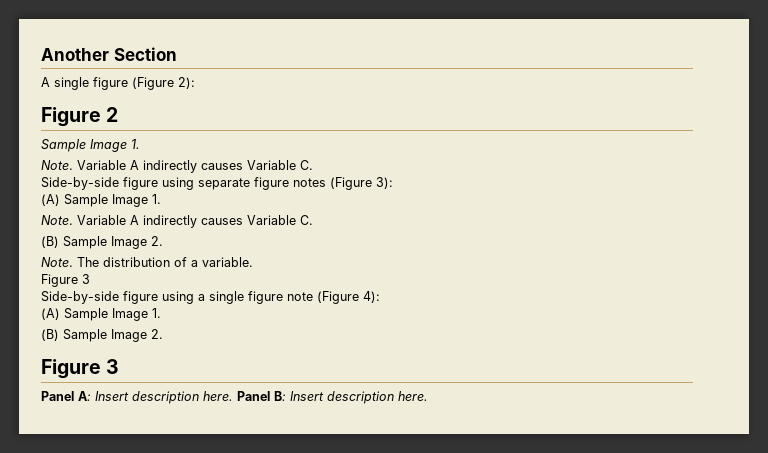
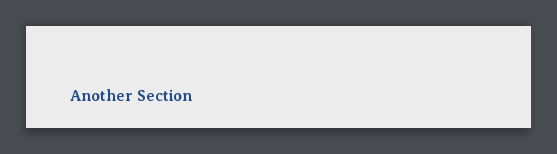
[41,77,195,90] [41,107,119,127] [41,139,140,152] [41,160,313,173] [41,177,393,190] [41,194,161,207] [41,215,313,228] [41,236,163,249] [41,257,253,267] [41,274,90,287] [41,291,380,304] [41,308,161,321] [41,329,163,342] [41,359,120,379] [41,391,428,404] // A single figure (Figure 2): // Figure 2 // Sample Image 1. // Note. Variable A indirectly causes Variable C. // Side-by-side figure using separate figure notes (Figure 3): // (A) Sample Image 1. // Note. Variable A indirectly causes Variable C. // (B) Sample Image 2. // Note. The distribution of a variable. // Figure 3 // Side-by-side figure using a single figure note (Figure 4): // (A) Sample Image 1. // (B) Sample Image 2. // Figure 3 // Panel A: Insert description here. Panel B: Insert description here. -> (193, 95) none

